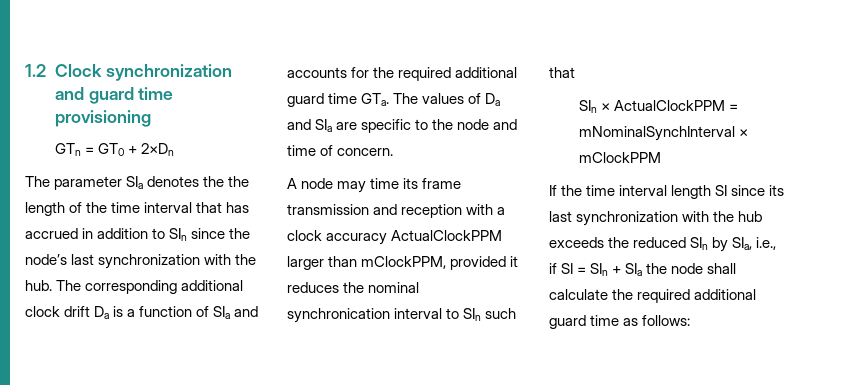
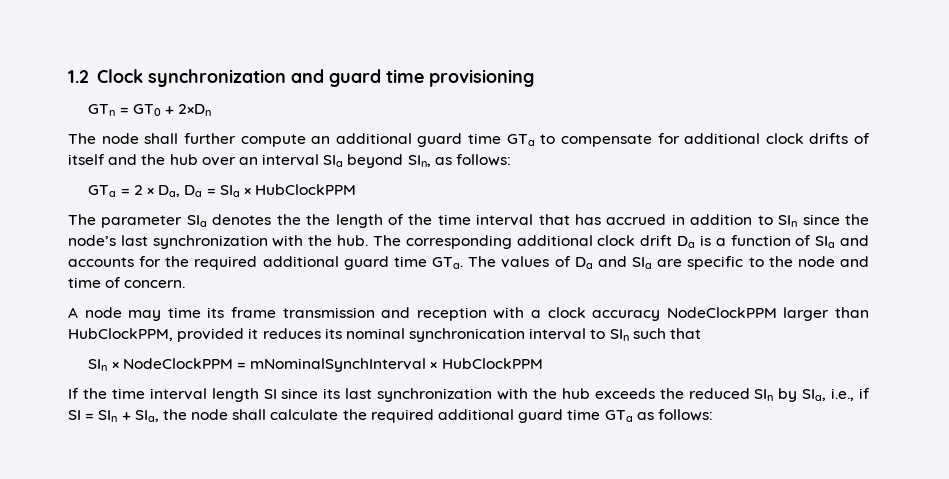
(175, 149) none -> [68,133,870,147] [68,154,512,168] [88,184,357,197] // The node shall further compute an additional guard time GTa to compensate for additional clock drifts of itself and the hub over an interval SIa beyond SIn, as follows: // GTa = 2 × Da, Da = SIa × HubClockPPM
[391,230,503,241] ActualClockPPM -> [666,307,777,318] NodeClockPPM
[361,256,447,269] mClockPPM, -> [68,328,173,341] HubClockPPM,
[343,282,365,293] the -> [324,328,342,339] its
[613,100,725,111] ActualClockPPM -> [122,358,233,369] NodeClockPPM
[578,152,661,163] mClockPPM -> [441,358,543,369] HubClockPPM
[625,263,643,276] SIa -> [134,410,159,422] SIa,
(620, 320) none -> [604,410,633,422] GTa

